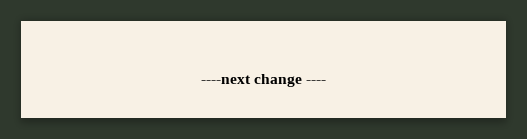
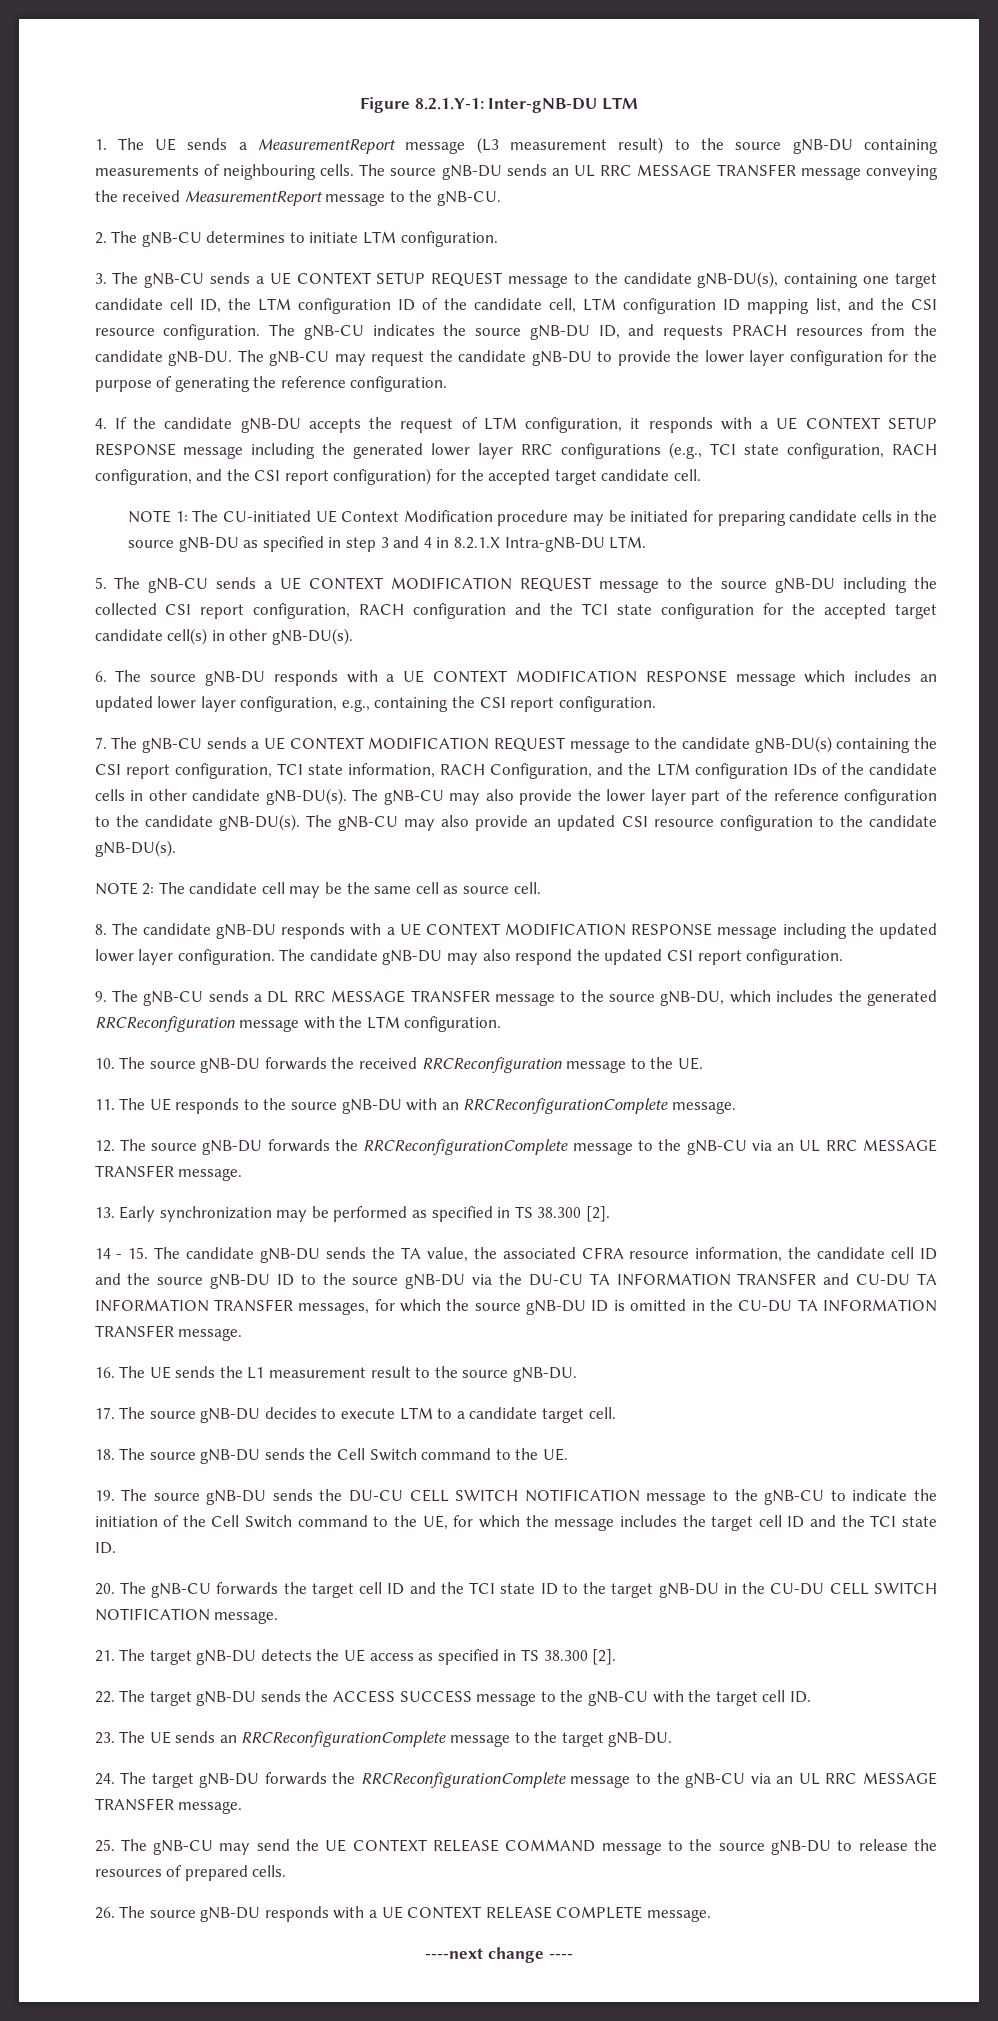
(200, 79) none -> [360,97,638,113] [94,137,939,154] [94,164,939,180] [94,190,502,206] [94,231,498,247] [94,271,938,288] [94,298,937,314] [94,324,938,340] [94,350,938,366] [94,376,448,392] [94,417,938,433] [94,442,937,459] [94,468,702,485] [128,510,937,526] [128,536,647,552] [94,577,938,593] [94,603,937,619] [94,628,353,645] [94,670,938,686] [94,696,656,712] [94,736,938,753] [94,763,937,779] [94,788,938,805] [94,814,938,831] [94,840,176,857] [94,882,541,898] [94,923,938,939] [94,949,844,965] [94,990,938,1006] [94,1016,502,1032] [94,1057,704,1073] [94,1098,737,1114] [94,1139,938,1155] [94,1165,243,1181] [94,1206,611,1222] [94,1247,938,1263] [94,1273,938,1289] [94,1299,937,1315] [94,1325,243,1341] [94,1366,578,1382] [94,1407,616,1423] [94,1448,569,1464] [94,1489,938,1505] [94,1515,938,1531] [94,1542,116,1554] [94,1582,938,1598] [94,1608,279,1624] [94,1649,617,1665] [94,1690,811,1706] [94,1731,673,1747] [94,1772,938,1788] [94,1798,243,1814] [94,1839,937,1855] [94,1865,287,1881] [94,1906,712,1922] Figure 8.2.1.Y-1: Inter-gNB-DU LTM // 1. The UE sends a MeasurementReport message (L3 measurement result) to the source gNB-DU containing measurements of neighbouring cells. The source gNB-DU sends an UL RRC MESSAGE TRANSFER message conveying the received MeasurementReport message to the gNB-CU. // 2. The gNB-CU determines to initiate LTM configuration. // 3. The gNB-CU sends a UE CONTEXT SETUP REQUEST message to the candidate gNB-DU(s), containing one target candidate cell ID, the LTM configuration ID of the candidate cell, LTM configuration ID mapping list, and the CSI resource configuration. The gNB-CU indicates the source gNB-DU ID, and requests PRACH resources from the candidate gNB-DU. The gNB-CU may request the candidate gNB-DU to provide the lower layer configuration for the purpose of generating the reference configuration. // 4. If the candidate gNB-DU accepts the request of LTM configuration, it responds with a UE CONTEXT SETUP RESPONSE message including the generated lower layer RRC configurations (e.g., TCI state configuration, RACH configuration, and the CSI report configuration) for the accepted target candidate cell. // NOTE 1: The CU-initiated UE Context Modification procedure may be initiated for preparing candidate cells in the source gNB-DU as specified in step 3 and 4 in 8.2.1.X Intra-gNB-DU LTM. // 5. The gNB-CU sends a UE CONTEXT MODIFICATION REQUEST message to the source gNB-DU including the collected CSI report configuration, RACH configuration and the TCI state configuration for the accepted target candidate cell(s) in other gNB-DU(s). // 6. The source gNB-DU responds with a UE CONTEXT MODIFICATION RESPONSE message which includes an updated lower layer configuration, e.g., containing the CSI report configuration. // 7. The gNB-CU sends a UE CONTEXT MODIFICATION REQUEST message to the candidate gNB-DU(s) containing the CSI report configuration, TCI state information, RACH Configuration, and the LTM configuration IDs of the candidate cells in other candidate gNB-DU(s). The gNB-CU may also provide the lower layer part of the reference configuration to the candidate gNB-DU(s). The gNB-CU may also provide an updated CSI resource configuration to the candidate gNB-DU(s). // NOTE 2: The candidate cell may be the same cell as source cell. // 8. The candidate gNB-DU responds with a UE CONTEXT MODIFICATION RESPONSE message including the updated lower layer configuration. The candidate gNB-DU may also respond the updated CSI report configuration. // 9. The gNB-CU sends a DL RRC MESSAGE TRANSFER message to the source gNB-DU, which includes the generated RRCReconfiguration message with the LTM configuration. // 10. The source gNB-DU forwards the received RRCReconfiguration message to the UE. // 11. The UE responds to the source gNB-DU with an RRCReconfigurationComplete message. // 12. The source gNB-DU forwards the RRCReconfigurationComplete message to the gNB-CU via an UL RRC MESSAGE TRANSFER message. // 13. Early synchronization may be performed as specified in TS 38.300 [2]. // 14 - 15. The candidate gNB-DU sends the TA value, the associated CFRA resource information, the candidate cell ID and the source gNB-DU ID to the source gNB-DU via the DU-CU TA INFORMATION TRANSFER and CU-DU TA INFORMATION TRANSFER messages, for which the source gNB-DU ID is omitted in the CU-DU TA INFORMATION TRANSFER message. // 16. The UE sends the L1 measurement result to the source gNB-DU. // 17. The source gNB-DU decides to execute LTM to a candidate target cell. // 18. The source gNB-DU sends the Cell Switch command to the UE. // 19. The source gNB-DU sends the DU-CU CELL SWITCH NOTIFICATION message to the gNB-CU to indicate the initiation of the Cell Switch command to the UE, for which the message includes the target cell ID and the TCI state ID. // 20. The gNB-CU forwards the target cell ID and the TCI state ID to the target gNB-DU in the CU-DU CELL SWITCH NOTIFICATION message. // 21. The target gNB-DU detects the UE access as specified in TS 38.300 [2]. // 22. The target gNB-DU sends the ACCESS SUCCESS message to the gNB-CU with the target cell ID. // 23. The UE sends an RRCReconfigurationComplete message to the target gNB-DU. // 24. The target gNB-DU forwards the RRCReconfigurationComplete message to the gNB-CU via an UL RRC MESSAGE TRANSFER message. // 25. The gNB-CU may send the UE CONTEXT RELEASE COMMAND message to the source gNB-DU to release the resources of prepared cells. // 26. The source gNB-DU responds with a UE CONTEXT RELEASE COMPLETE message. //

